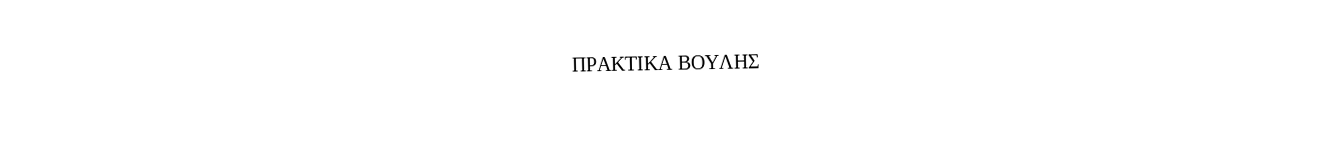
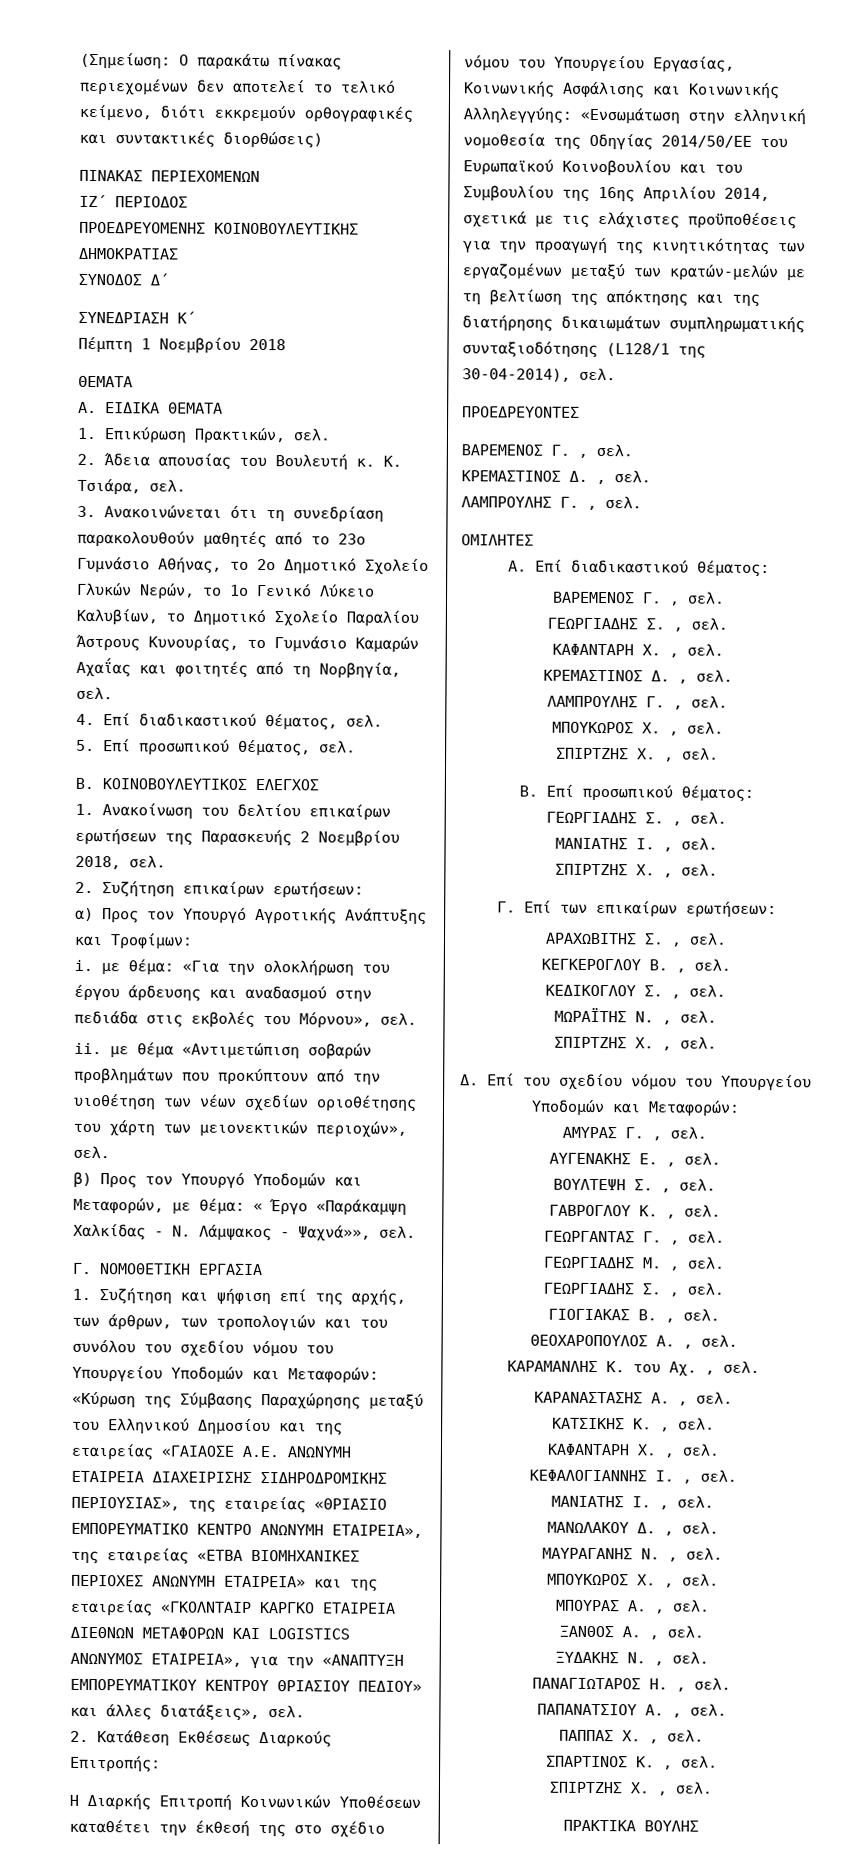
(571, 63) none -> [80,52,342,71] [79,78,396,96] [79,104,413,123] [79,131,323,149] [79,169,260,182] [79,194,188,208] [79,221,359,235] [79,247,179,260] [78,273,169,286] [78,311,196,324] [78,336,286,354] [78,375,133,388] [78,401,223,414] [77,427,331,444] [77,453,402,470] [77,478,186,495] [77,505,384,522] [77,530,366,549] [77,556,429,575] [77,582,375,599] [76,608,419,627] [76,634,419,652] [76,657,401,679] [76,686,113,700] [76,713,383,731] [76,739,356,757] [75,777,319,791] [75,803,391,820] [75,828,400,847] [75,855,166,870] [75,881,364,898] [75,907,427,925] [74,933,193,949] [74,959,390,976] [74,984,372,1002] [74,1010,417,1028] [74,1042,372,1060] [74,1067,381,1085] [73,1093,417,1112] [73,1120,407,1138] [73,1145,110,1159] [73,1171,362,1189] [73,1197,407,1216] [73,1223,416,1242] [73,1262,263,1276] [72,1288,406,1306] [72,1314,388,1332] [72,1339,334,1357] [72,1365,379,1383] [72,1391,424,1410] [72,1418,343,1436] [71,1443,351,1461] [71,1470,387,1484] [71,1496,387,1514] [71,1522,423,1538] [71,1548,360,1565] [71,1574,378,1592] [70,1599,396,1617] [70,1626,350,1640] [70,1652,404,1670] [70,1678,422,1692] [70,1704,305,1722] [70,1730,332,1748] [70,1755,161,1773] [69,1793,421,1811] [69,1819,385,1838] [464,55,735,73] [463,81,780,100] [463,107,806,125] [463,133,788,151] [463,159,743,177] [463,185,770,203] [463,211,797,230] [463,237,806,256] [462,263,805,281] [462,289,760,307] [462,315,805,334] [462,341,706,359] [462,367,616,382] [462,406,580,418] [461,443,633,458] [461,470,651,485] [461,496,642,510] [461,534,534,546] [507,559,770,578] [551,591,725,606] [547,617,728,632] [551,643,724,658] [542,669,733,684] [547,695,728,710] [551,721,724,736] [556,747,719,762] [519,784,754,802] [546,811,727,826] [555,837,718,852] [555,863,718,878] [496,900,777,918] [545,932,727,947] [540,958,731,973] [545,984,726,999] [554,1007,717,1025] [554,1036,717,1051] [459,1073,812,1092] [530,1099,740,1116] [562,1126,707,1141] [548,1152,721,1167] [553,1178,716,1193] [548,1204,721,1219] [544,1230,725,1245] [544,1256,725,1271] [543,1282,724,1297] [547,1308,720,1323] [529,1334,738,1349] [507,1360,760,1377] [534,1391,733,1406] [552,1417,715,1432] [546,1443,720,1458] [528,1469,737,1484] [551,1495,714,1510] [546,1521,719,1536] [542,1547,723,1562] [546,1573,719,1588] [555,1599,710,1614] [559,1625,704,1640] [554,1651,709,1666] [532,1677,731,1692] [536,1703,727,1718] [559,1729,704,1744] [545,1755,718,1770] [549,1781,712,1796] (Σημείωση: Ο παρακάτω πίνακας περιεχομένων δεν αποτελεί το τελικό κείμενο, διότι εκκρεμούν ορθογραφικές και συντακτικές διορθώσεις) // ΠΙΝΑΚΑΣ ΠΕΡΙΕΧΟΜΕΝΩΝ // ΙΖ΄ ΠΕΡΙΟΔΟΣ // ΠΡΟΕΔΡΕΥΟΜΕΝΗΣ ΚΟΙΝΟΒΟΥΛΕΥΤΙΚΗΣ ΔΗΜΟΚΡΑΤΙΑΣ // ΣΥΝΟΔΟΣ Δ΄ // ΣΥΝΕΔΡΙΑΣΗ K΄ // Πέμπτη 1 Νοεμβρίου 2018 // ΘΕΜΑΤΑ // Α. ΕΙΔΙΚΑ ΘΕΜΑΤΑ // 1. Επικύρωση Πρακτικών, σελ. // 2. Άδεια απουσίας του Βουλευτή κ. Κ. Τσιάρα, σελ. // 3. Ανακοινώνεται ότι τη συνεδρίαση παρακολουθούν μαθητές από το 23ο Γυμνάσιο Αθήνας, το 2ο Δημοτικό Σχολείο Γλυκών Νερών, το 1ο Γενικό Λύκειο Καλυβίων, το Δημοτικό Σχολείο Παραλίου Άστρους Κυνουρίας, το Γυμνάσιο Καμαρών Αχαΐας και φοιτητές από τη Νορβηγία, σελ. // 4. Επί διαδικαστικού θέματος, σελ. // 5. Επί προσωπικού θέματος, σελ. // Β. ΚΟΙΝΟΒΟΥΛΕΥΤΙΚΟΣ ΕΛΕΓΧΟΣ // 1. Ανακοίνωση του δελτίου επικαίρων ερωτήσεων της Παρασκευής 2 Νοεμβρίου 2018, σελ. // 2. Συζήτηση επικαίρων ερωτήσεων: // α) Προς τον Υπουργό Αγροτικής Ανάπτυξης και Τροφίμων: // i. με θέμα: «Για την ολοκλήρωση του έργου άρδευσης και αναδασμού στην πεδιάδα στις εκβολές του Μόρνου», σελ. // ii. με θέμα «Αντιμετώπιση σοβαρών προβλημάτων που προκύπτουν από την υιοθέτηση των νέων σχεδίων οριοθέτησης του χάρτη των μειονεκτικών περιοχών», σελ. // β) Προς τον Υπουργό Υποδομών και Μεταφορών, με θέμα: « Έργο «Παράκαμψη Χαλκίδας - Ν. Λάμψακος - Ψαχνά»», σελ. // Γ. ΝΟΜΟΘΕΤΙΚΗ ΕΡΓΑΣΙΑ // 1. Συζήτηση και ψήφιση επί της αρχής, των άρθρων, των τροπολογιών και του συνόλου του σχεδίου νόμου του Υπουργείου Υποδομών και Μεταφορών: «Κύρωση της Σύμβασης Παραχώρησης μεταξύ του Ελληνικού Δημοσίου και της εταιρείας «ΓΑΙΑΟΣΕ Α.Ε. ΑΝΩΝΥΜΗ ΕΤΑΙΡΕΙΑ ΔΙΑΧΕΙΡΙΣΗΣ ΣΙΔΗΡΟΔΡΟΜΙΚΗΣ ΠΕΡΙΟΥΣΙΑΣ», της εταιρείας «ΘΡΙΑΣΙΟ ΕΜΠΟΡΕΥΜΑΤΙΚΟ ΚΕΝΤΡΟ ΑΝΩΝΥΜΗ ΕΤΑΙΡΕΙΑ», της εταιρείας «ΕΤΒΑ ΒΙΟΜΗΧΑΝΙΚΕΣ ΠΕΡΙΟΧΕΣ ΑΝΩΝΥΜΗ ΕΤΑΙΡΕΙΑ» και της εταιρείας «ΓΚΟΛΝΤΑΙΡ ΚΑΡΓΚΟ ΕΤΑΙΡΕΙΑ ΔΙΕΘΝΩΝ ΜΕΤΑΦΟΡΩΝ ΚΑΙ LOGISTICS ΑΝΩΝΥΜΟΣ ΕΤΑΙΡΕΙΑ», για την «ΑΝΑΠΤΥΞΗ ΕΜΠΟΡΕΥΜΑΤΙΚΟΥ ΚΕΝΤΡΟΥ ΘΡΙΑΣΙΟΥ ΠΕΔΙΟΥ» και άλλες διατάξεις», σελ. // 2. Κατάθεση Εκθέσεως Διαρκούς Επιτροπής: // Η Διαρκής Επιτροπή Κοινωνικών Υποθέσεων καταθέτει την έκθεσή της στο σχέδιο νόμου του Υπουργείου Εργασίας, Κοινωνικής Ασφάλισης και Κοινωνικής Αλληλεγγύης: «Ενσωμάτωση στην ελληνική νομοθεσία της Οδηγίας 2014/50/ΕΕ του Ευρωπαϊκού Κοινοβουλίου και του Συμβουλίου της 16ης Απριλίου 2014, σχετικά με τις ελάχιστες προϋποθέσεις για την προαγωγή της κινητικότητας των εργαζομένων μεταξύ των κρατών-μελών με τη βελτίωση της απόκτησης και της διατήρησης δικαιωμάτων συμπληρωματικής συνταξιοδότησης (L128/1 της 30-04-2014), σελ. // ΠΡΟΕΔΡΕΥΟΝΤΕΣ // ΒΑΡΕΜΕΝΟΣ Γ. , σελ. // ΚΡΕΜΑΣΤΙΝΟΣ Δ. , σελ. // ΛΑΜΠΡΟΥΛΗΣ Γ. , σελ. // ΟΜΙΛΗΤΕΣ // Α. Επί διαδικαστικού θέματος: // ΒΑΡΕΜΕΝΟΣ Γ. , σελ. // ΓΕΩΡΓΙΑΔΗΣ Σ. , σελ. // ΚΑΦΑΝΤΑΡΗ Χ. , σελ. // ΚΡΕΜΑΣΤΙΝΟΣ Δ. , σελ. // ΛΑΜΠΡΟΥΛΗΣ Γ. , σελ. // ΜΠΟΥΚΩΡΟΣ Χ. , σελ. // ΣΠΙΡΤΖΗΣ Χ. , σελ. // Β. Επί προσωπικού θέματος: // ΓΕΩΡΓΙΑΔΗΣ Σ. , σελ. // ΜΑΝΙΑΤΗΣ Ι. , σελ. // ΣΠΙΡΤΖΗΣ Χ. , σελ. // Γ. Επί των επικαίρων ερωτήσεων: // ΑΡΑΧΩΒΙΤΗΣ Σ. , σελ. // ΚΕΓΚΕΡΟΓΛΟΥ Β. , σελ. // ΚΕΔΙΚΟΓΛΟΥ Σ. , σελ. // ΜΩΡΑΪΤΗΣ Ν. , σελ. // ΣΠΙΡΤΖΗΣ Χ. , σελ. // Δ. Επί του σχεδίου νόμου του Υπουργείου Υποδομών και Μεταφορών: // ΑΜΥΡΑΣ Γ. , σελ. // ΑΥΓΕΝΑΚΗΣ Ε. , σελ. // ΒΟΥΛΤΕΨΗ Σ. , σελ. // ΓΑΒΡΟΓΛΟΥ Κ. , σελ. // ΓΕΩΡΓΑΝΤΑΣ Γ. , σελ. // ΓΕΩΡΓΙΑΔΗΣ Μ. , σελ. // ΓΕΩΡΓΙΑΔΗΣ Σ. , σελ. // ΓΙΟΓΙΑΚΑΣ Β. , σελ. // ΘΕΟΧΑΡΟΠΟΥΛΟΣ Α. , σελ. // ΚΑΡΑΜΑΝΛΗΣ Κ. του Αχ. , σελ. // ΚΑΡΑΝΑΣΤΑΣΗΣ Α. , σελ. // ΚΑΤΣΙΚΗΣ Κ. , σελ. // ΚΑΦΑΝΤΑΡΗ Χ. , σελ. // ΚΕΦΑΛΟΓΙΑΝΝΗΣ Ι. , σελ. // ΜΑΝΙΑΤΗΣ Ι. , σελ. // ΜΑΝΩΛΑΚΟΥ Δ. , σελ. // ΜΑΥΡΑΓΑΝΗΣ Ν. , σελ. // ΜΠΟΥΚΩΡΟΣ Χ. , σελ. // ΜΠΟΥΡΑΣ Α. , σελ. // ΞΑΝΘΟΣ Α. , σελ. // ΞΥΔΑΚΗΣ Ν. , σελ. // ΠΑΝΑΓΙΩΤΑΡΟΣ Η. , σελ. // ΠΑΠΑΝΑΤΣΙΟΥ Α. , σελ. // ΠΑΠΠΑΣ Χ. , σελ. // ΣΠΑΡΤΙΝΟΣ Κ. , σελ. // ΣΠΙΡΤΖΗΣ Χ. , σελ. //

